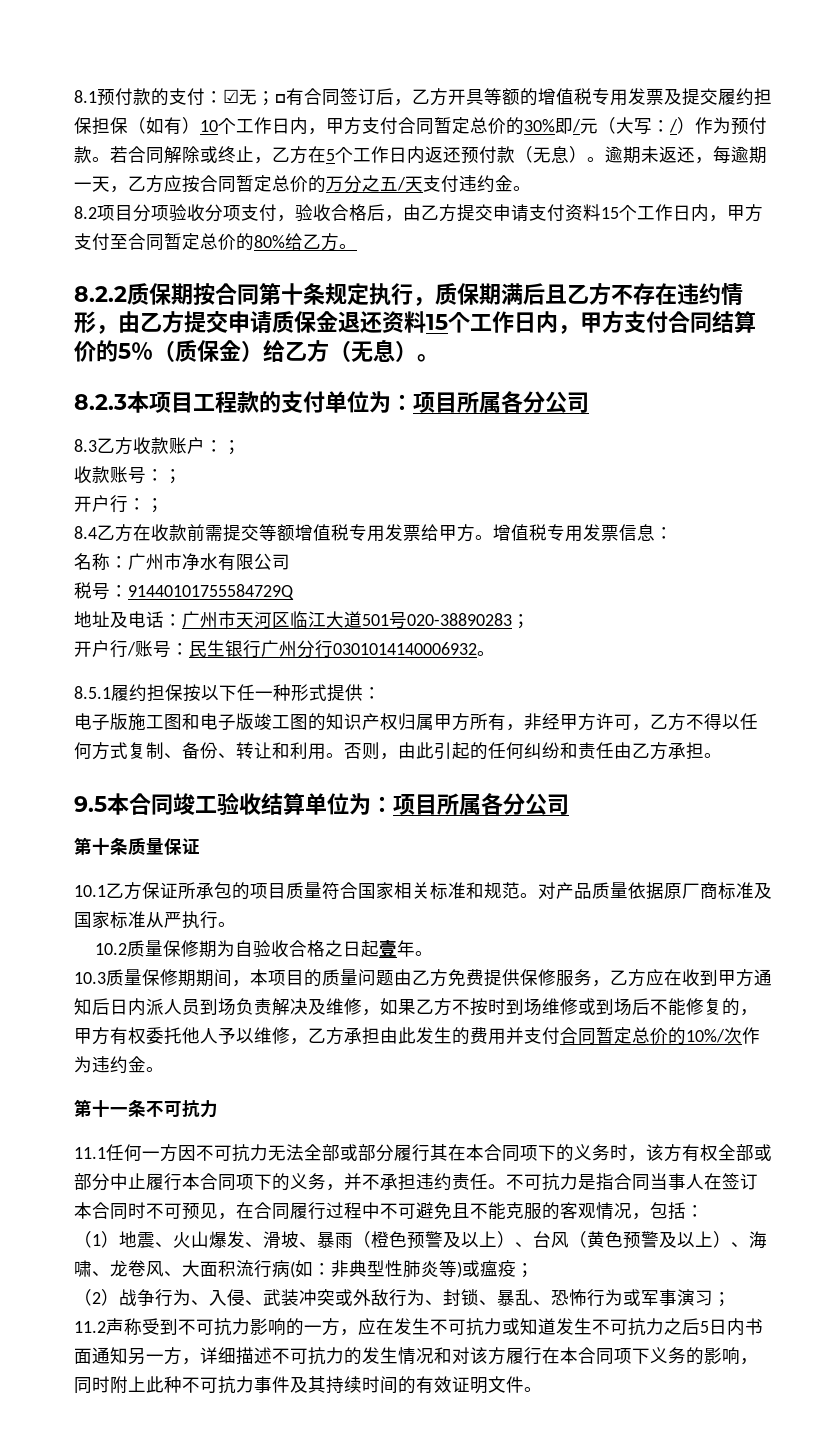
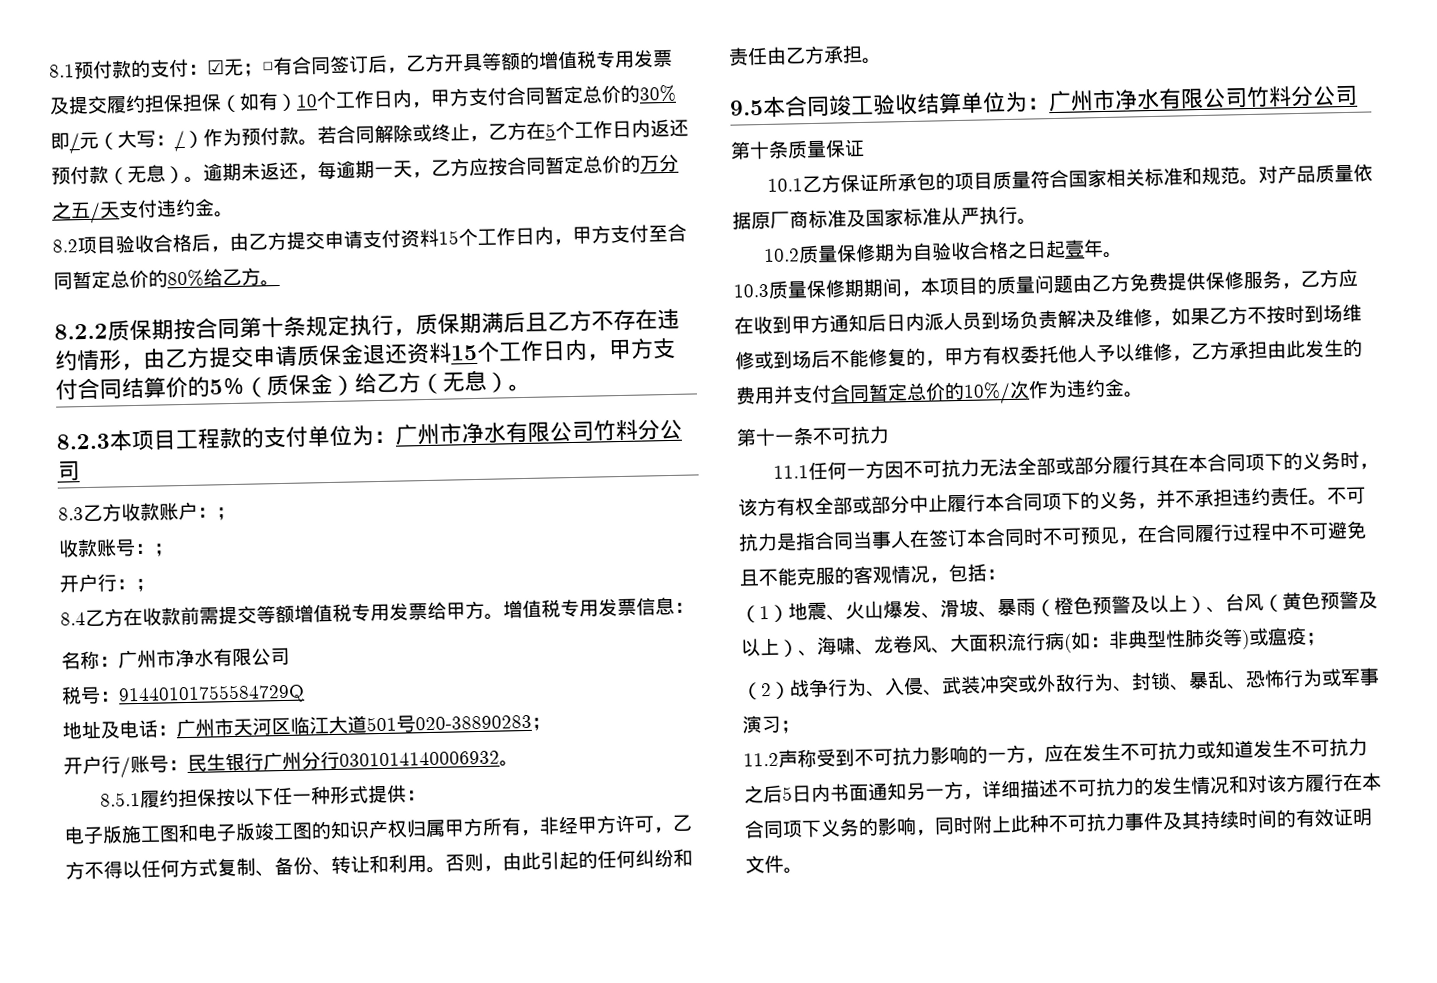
[133,204,295,222] 分项验收分项支付， -> (116, 245) none
[413,391,523,413] 项目所属各 -> [395,419,638,446] 广州市净水有限公司竹料
[393,793,503,815] 项目所属各 -> [1048,86,1292,113] 广州市净水有限公司竹料

